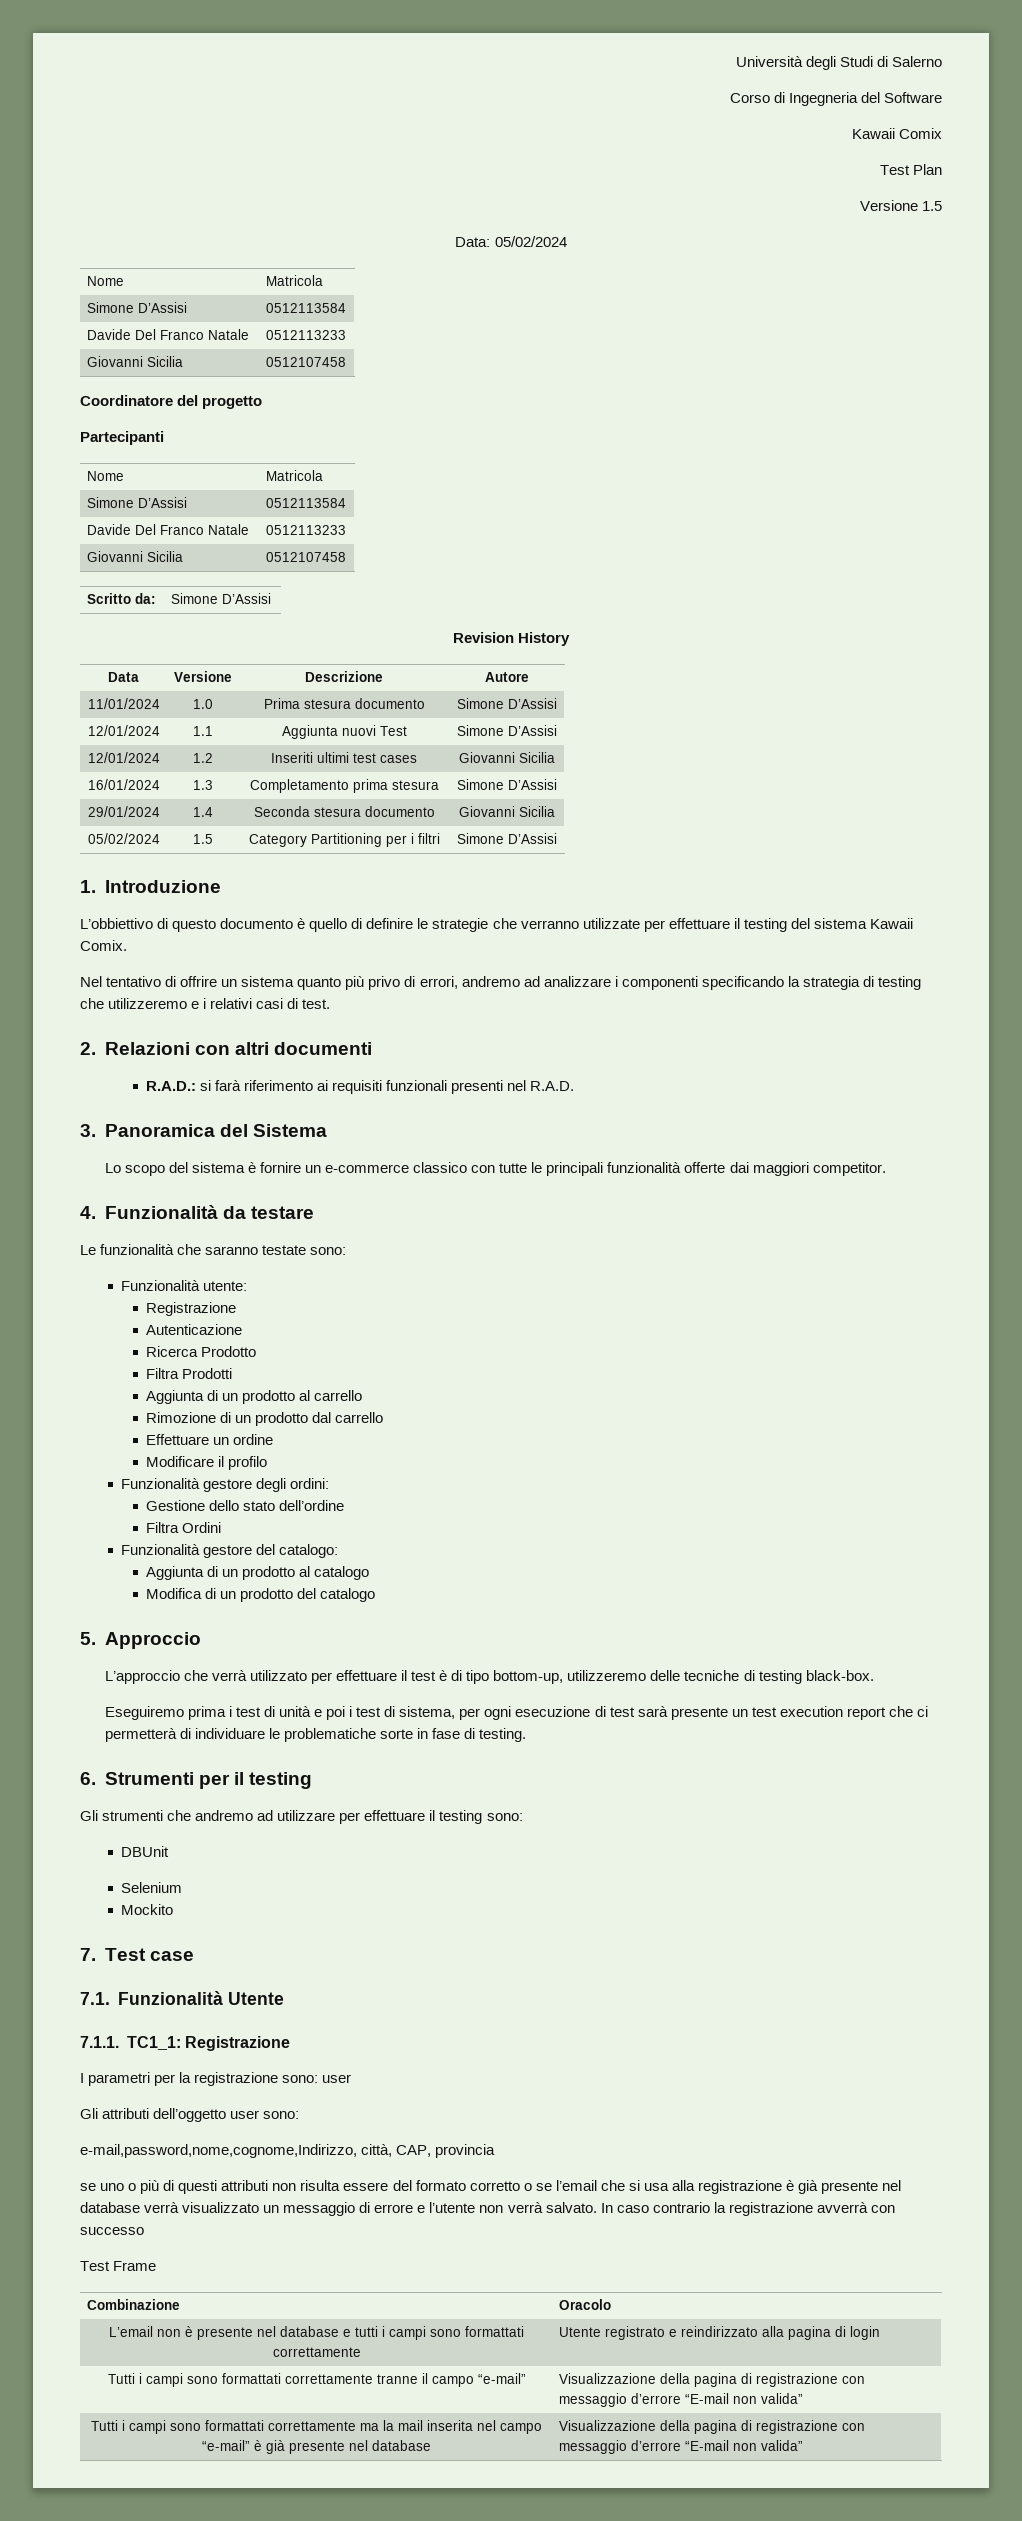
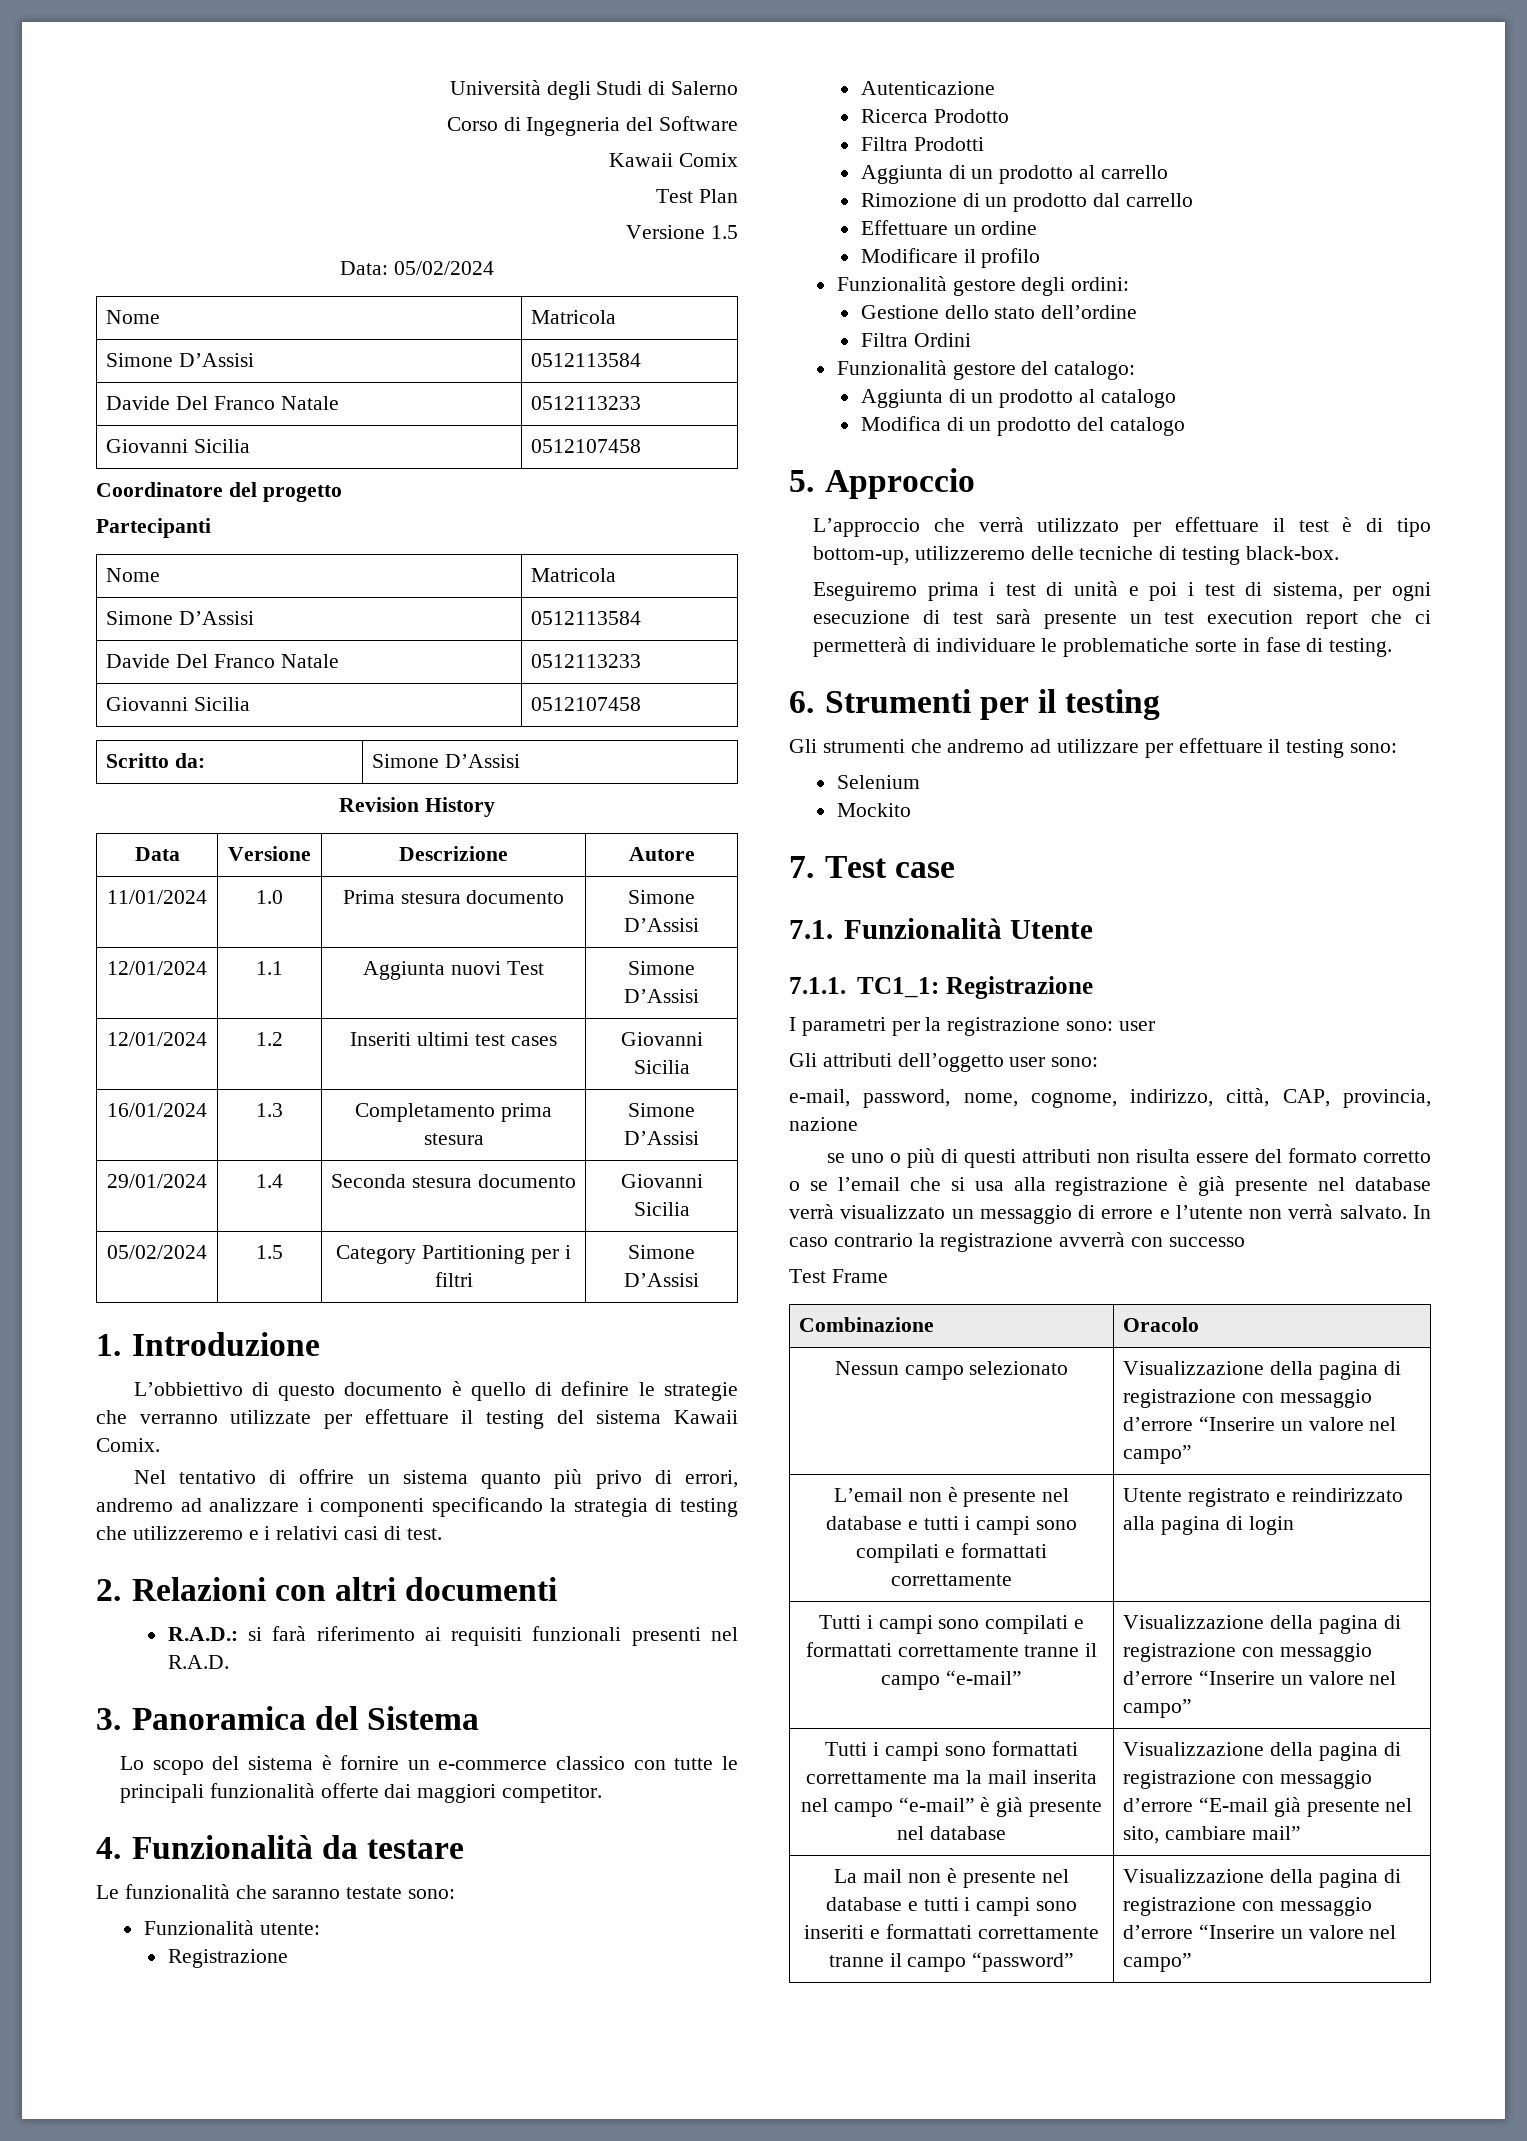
[121,1846,170,1857] // DBUnit -> (1398, 748) none
[80,2144,496,2158] e-mail,password,nome,cognome,Indirizzo, città, CAP, provincia -> [789,1088,1431,1108] [789,1117,858,1131] e-mail, password, nome, cognome, indirizzo, città, CAP, provincia, nazione
(611, 2304) none -> [834,1361,1069,1380] [1123,1361,1401,1380] [1123,1389,1372,1408] [1123,1416,1397,1431] [1123,1445,1193,1464] // Nessun campo selezionato | Visualizzazione della pagina di registrazione con messaggio d’errore “Inserire un valore nel campo”
(461, 2333) none -> [856,1544,955,1563] compilati e
(218, 2380) none -> [985,1615,1085,1634] compilati e
[684,2393,803,2404] “E-mail non valida” -> [1198,1670,1397,1685] [1123,1699,1193,1718] “Inserire un valore nel campo”
[732,2440,803,2451] non valida” -> [1273,1797,1413,1817] [1123,1826,1301,1844] [834,1868,1069,1888] [825,1897,1078,1916] [804,1924,1099,1939] [828,1952,1075,1972] [1123,1869,1401,1888] [1123,1897,1372,1916] [1123,1924,1397,1939] [1123,1953,1193,1972] già presente nel sito, cambiare mail” // La mail non è presente nel database e tutti i campi sono inseriti e formattati correttamente tranne il campo “password” | Visualizzazione della pagina di registrazione con messaggio d’errore “Inserire un valore nel campo”

